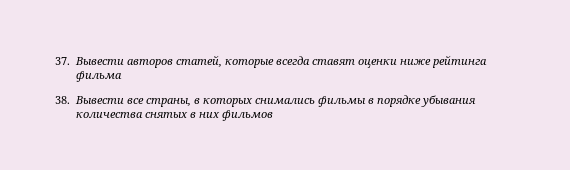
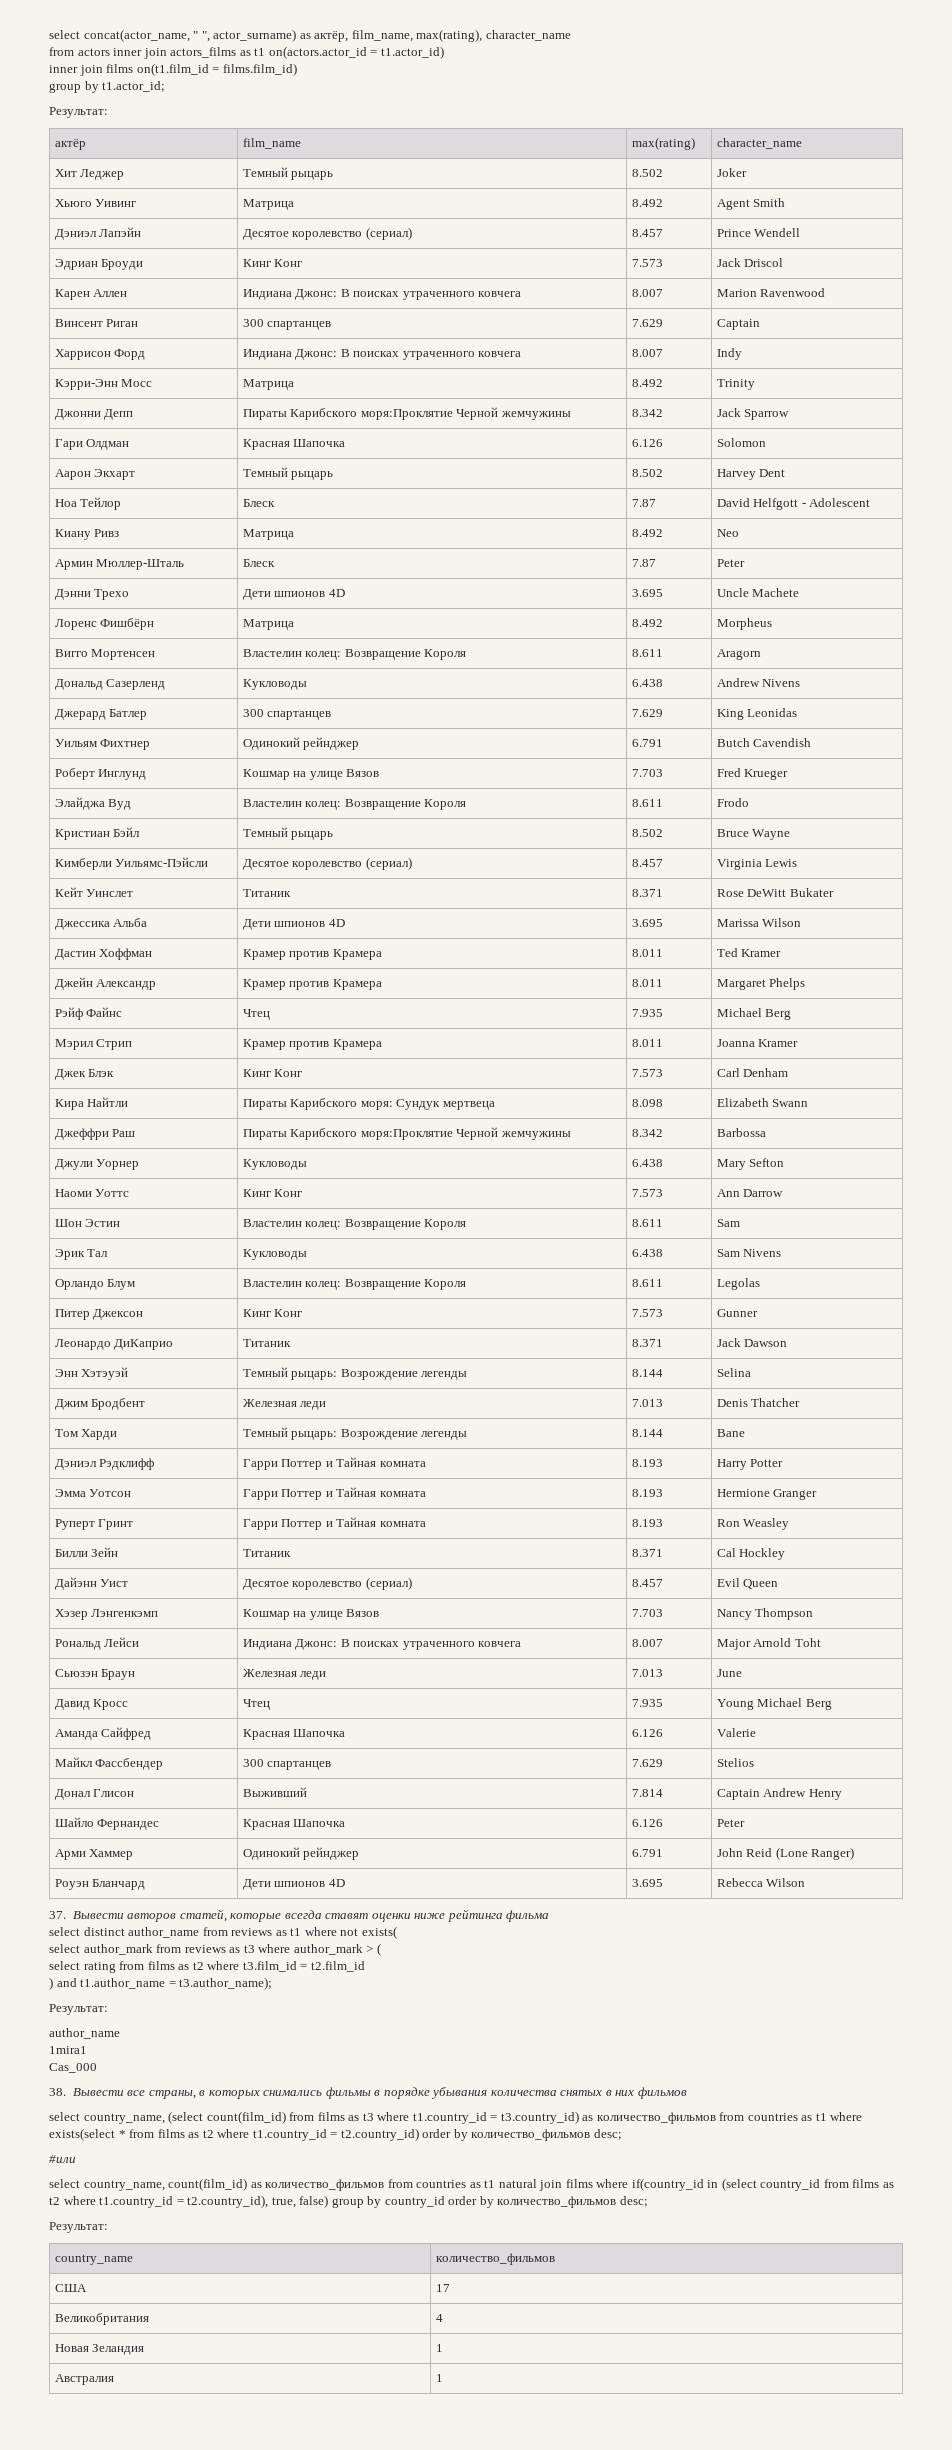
(55, 61) none -> [49,29,571,42] [49,46,444,59] [49,63,297,76] [49,81,166,93] [49,107,108,118] [54,139,86,150] [242,138,301,149] [631,137,695,150] [716,138,802,149] [54,169,125,180] [242,167,334,180] [631,169,663,177] [716,168,747,177] [54,199,137,207] [242,199,294,210] [631,199,663,207] [716,198,786,210] [54,227,142,240] [242,227,412,240] [631,229,663,237] [716,228,801,237] [54,259,144,270] [242,259,303,267] [631,259,663,267] [716,258,784,267] [54,289,128,300] [242,289,522,300] [631,289,663,297] [716,288,826,297] [54,319,139,327] [242,319,332,330] [631,319,663,327] [716,319,760,330] [54,349,146,360] [242,349,522,360] [631,349,663,357] [716,348,742,360] [54,379,153,390] [242,379,294,390] [631,379,663,387] [716,379,755,390] [54,409,134,420] [242,407,571,420] [631,409,663,417] [716,408,790,420] [54,439,130,450] [242,439,346,450] [631,439,663,447] [716,438,766,447] [54,469,136,480] [242,467,334,480] [631,469,663,477] [716,469,786,480] [54,497,122,510] [242,499,275,507] [631,499,656,507] [716,498,871,510] [54,529,120,540] [242,529,294,540] [631,529,663,537] [716,529,739,537] [54,559,185,570] [242,559,275,567] [631,559,656,567] [716,559,745,567] [54,589,130,600] [242,589,345,600] [631,589,663,597] [716,588,800,597] [54,618,155,630] [242,619,294,630] [631,619,663,627] [716,618,772,630] [54,649,156,660] [242,649,467,660] [631,649,663,657] [716,649,761,660] [54,679,166,690] [242,679,307,690] [631,679,663,687] [716,678,801,687] [54,709,148,720] [242,709,332,720] [631,709,663,717] [716,708,798,720] [54,739,151,750] [242,737,360,750] [631,739,663,747] [716,738,812,747] [54,768,147,780] [242,769,380,780] [631,769,663,777] [716,768,789,780] [54,797,132,810] [242,799,467,810] [631,799,663,807] [716,798,749,807] [54,827,141,840] [242,827,334,840] [631,829,663,837] [716,829,791,840] [54,857,209,870] [242,857,412,870] [631,859,663,867] [716,859,798,870] [54,887,134,897] [242,889,291,897] [631,889,663,897] [716,888,834,897] [54,918,148,930] [242,919,345,930] [631,919,663,927] [716,918,802,927] [54,948,153,960] [242,949,382,960] [631,949,663,957] [716,948,782,957] [54,977,157,990] [242,979,382,990] [631,979,663,987] [716,978,806,990] [54,1007,123,1020] [242,1009,270,1020] [631,1009,663,1017] [716,1008,792,1020] [54,1039,133,1050] [242,1039,382,1050] [631,1039,663,1047] [716,1039,799,1047] [54,1069,115,1080] [242,1069,303,1077] [631,1069,663,1077] [716,1068,789,1077] [54,1097,129,1110] [242,1098,495,1110] [631,1099,663,1107] [716,1098,809,1107] [54,1128,136,1140] [242,1127,571,1140] [631,1129,663,1137] [716,1128,766,1137] [54,1159,140,1170] [242,1159,307,1170] [631,1159,663,1167] [716,1158,785,1170] [54,1189,130,1197] [242,1189,303,1197] [631,1189,663,1197] [716,1189,784,1197] [54,1219,121,1227] [242,1219,467,1230] [631,1219,663,1227] [716,1219,740,1227] [54,1249,109,1260] [242,1249,307,1260] [631,1249,663,1257] [716,1249,782,1257] [54,1279,136,1290] [242,1279,467,1290] [631,1279,663,1287] [716,1278,760,1290] [54,1309,144,1320] [242,1309,303,1317] [631,1309,663,1317] [716,1309,758,1317] [54,1339,174,1350] [242,1339,291,1347] [631,1339,663,1347] [716,1338,788,1347] [54,1367,129,1380] [242,1367,468,1380] [631,1369,663,1377] [716,1368,751,1377] [54,1398,146,1410] [242,1399,327,1410] [631,1399,663,1407] [716,1398,801,1407] [54,1429,118,1440] [242,1427,468,1440] [631,1429,663,1437] [716,1429,745,1437] [54,1458,155,1470] [242,1457,426,1470] [631,1459,663,1467] [716,1459,784,1470] [54,1489,132,1497] [242,1487,426,1500] [631,1489,663,1497] [716,1489,818,1500] [54,1519,134,1530] [242,1517,426,1530] [631,1519,663,1527] [716,1518,790,1530] [54,1547,119,1557] [242,1549,291,1557] [631,1549,663,1557] [716,1548,786,1560] [54,1577,129,1590] [242,1577,412,1590] [631,1579,663,1587] [716,1578,779,1589] [54,1609,159,1620] [242,1609,380,1620] [631,1609,663,1617] [716,1608,814,1620] [54,1637,140,1650] [242,1639,522,1650] [631,1639,663,1647] [716,1638,821,1650] [54,1669,136,1680] [242,1669,327,1680] [631,1669,663,1677] [716,1669,742,1677] [54,1699,129,1710] [242,1699,270,1710] [631,1699,663,1707] [716,1698,832,1710] [54,1727,152,1740] [242,1729,346,1740] [631,1729,663,1737] [716,1728,756,1737] [54,1757,164,1770] [242,1759,332,1770] [631,1759,663,1767] [716,1758,754,1767] [54,1789,135,1800] [242,1787,307,1797] [631,1789,663,1797] [716,1788,842,1800] [54,1817,160,1830] [242,1819,346,1830] [631,1819,663,1827] [716,1819,745,1827] [54,1849,134,1860] [242,1847,360,1860] [631,1849,663,1857] [716,1847,855,1860] [54,1879,146,1890] [242,1879,345,1890] [631,1879,663,1887] [716,1878,806,1887] select concat(actor_name, " ", actor_surname) as актёр, film_name, max(rating), character_name // from actors inner join actors_films as t1 on(actors.actor_id = t1.actor_id) // inner join films on(t1.film_id = films.film_id) // group by t1.actor_id; // Результат: // актёр | film_name | max(rating) | character_name // Хит Леджер | Темный рыцарь | 8.502 | Joker // Хьюго Уивинг | Матрица | 8.492 | Agent Smith // Дэниэл Лапэйн | Десятое королевство (сериал) | 8.457 | Prince Wendell // Эдриан Броуди | Кинг Конг | 7.573 | Jack Driscol // Карен Аллен | Индиана Джонс: В поисках утраченного ковчега | 8.007 | Marion Ravenwood // Винсент Риган | 300 спартанцев | 7.629 | Captain // Харрисон Форд | Индиана Джонс: В поисках утраченного ковчега | 8.007 | Indy // Кэрри-Энн Мосс | Матрица | 8.492 | Trinity // Джонни Депп | Пираты Карибского моря:Проклятие Черной жемчужины | 8.342 | Jack Sparrow // Гари Олдман | Красная Шапочка | 6.126 | Solomon // Аарон Экхарт | Темный рыцарь | 8.502 | Harvey Dent // Ноа Тейлор | Блеск | 7.87 | David Helfgott - Adolescent // Киану Ривз | Матрица | 8.492 | Neo // Армин Мюллер-Шталь | Блеск | 7.87 | Peter // Дэнни Трехо | Дети шпионов 4D | 3.695 | Uncle Machete // Лоренс Фишбёрн | Матрица | 8.492 | Morpheus // Вигго Мортенсен | Властелин колец: Возвращение Короля | 8.611 | Aragorn // Дональд Сазерленд | Кукловоды | 6.438 | Andrew Nivens // Джерард Батлер | 300 спартанцев | 7.629 | King Leonidas // Уильям Фихтнер | Одинокий рейнджер | 6.791 | Butch Cavendish // Роберт Инглунд | Кошмар на улице Вязов | 7.703 | Fred Krueger // Элайджа Вуд | Властелин колец: Возвращение Короля | 8.611 | Frodo // Кристиан Бэйл | Темный рыцарь | 8.502 | Bruce Wayne // Кимберли Уильямс-Пэйсли | Десятое королевство (сериал) | 8.457 | Virginia Lewis // Кейт Уинслет | Титаник | 8.371 | Rose DeWitt Bukater // Джессика Альба | Дети шпионов 4D | 3.695 | Marissa Wilson // Дастин Хоффман | Крамер против Крамера | 8.011 | Ted Kramer // Джейн Александр | Крамер против Крамера | 8.011 | Margaret Phelps // Рэйф Файнс | Чтец | 7.935 | Michael Berg // Мэрил Стрип | Крамер против Крамера | 8.011 | Joanna Kramer // Джек Блэк | Кинг Конг | 7.573 | Carl Denham // Кира Найтли | Пираты Карибского моря: Сундук мертвеца | 8.098 | Elizabeth Swann // Джеффри Раш | Пираты Карибского моря:Проклятие Черной жемчужины | 8.342 | Barbossa // Джули Уорнер | Кукловоды | 6.438 | Mary Sefton // Наоми Уоттс | Кинг Конг | 7.573 | Ann Darrow // Шон Эстин | Властелин колец: Возвращение Короля | 8.611 | Sam // Эрик Тал | Кукловоды | 6.438 | Sam Nivens // Орландо Блум | Властелин колец: Возвращение Короля | 8.611 | Legolas // Питер Джексон | Кинг Конг | 7.573 | Gunner // Леонардо ДиКаприо | Титаник | 8.371 | Jack Dawson // Энн Хэтэуэй | Темный рыцарь: Возрождение легенды | 8.144 | Selina // Джим Бродбент | Железная леди | 7.013 | Denis Thatcher // Том Харди | Темный рыцарь: Возрождение легенды | 8.144 | Bane // Дэниэл Рэдклифф | Гарри Поттер и Тайная комната | 8.193 | Harry Potter // Эмма Уотсон | Гарри Поттер и Тайная комната | 8.193 | Hermione Granger // Руперт Гринт | Гарри Поттер и Тайная комната | 8.193 | Ron Weasley // Билли Зейн | Титаник | 8.371 | Cal Hockley // Дайэнн Уист | Десятое королевство (сериал) | 8.457 | Evil Queen // Хэзер Лэнгенкэмп | Кошмар на улице Вязов | 7.703 | Nancy Thompson // Рональд Лейси | Индиана Джонс: В поисках утраченного ковчега | 8.007 | Major Arnold Toht // Сьюзэн Браун | Железная леди | 7.013 | June // Давид Кросс | Чтец | 7.935 | Young Michael Berg // Аманда Сайфред | Красная Шапочка | 6.126 | Valerie // Майкл Фассбендер | 300 спартанцев | 7.629 | Stelios // Донал Глисон | Выживший | 7.814 | Captain Andrew Henry // Шайло Фернандес | Красная Шапочка | 6.126 | Peter // Арми Хаммер | Одинокий рейнджер | 6.791 | John Reid (Lone Ranger) // Роуэн Бланчард | Дети шпионов 4D | 3.695 | Rebecca Wilson //
(122, 76) none -> [49,1926,397,1939] [49,1943,381,1956] [49,1961,365,1973] [49,1977,273,1990] [49,2004,108,2015] [49,2028,120,2039] [49,2046,87,2054] [49,2063,97,2073] // select distinct author_name from reviews as t1 where not exists( // select author_mark from reviews as t3 where author_mark > ( // select rating from films as t2 where t3.film_id = t2.film_id // ) and t1.author_name = t3.author_name); // Результат: // author_name // 1mira1 // Cas_000
(273, 115) none -> [49,2111,863,2124] [49,2128,622,2141] [49,2155,76,2163] [49,2178,894,2191] [49,2195,648,2208] [49,2222,108,2233] [54,2254,133,2265] [435,2253,555,2265] [54,2284,87,2292] [435,2284,450,2292] [54,2313,149,2325] [435,2314,443,2322] [54,2344,145,2355] [435,2344,443,2352] [54,2374,114,2385] [435,2374,443,2382] // select country_name, (select count(film_id) from films as t3 where t1.country_id = t3.country_id) as количество_фильмов from countries as t1 where exists(select * from films as t2 where t1.country_id = t2.country_id) order by количество_фильмов desc; // #или // select country_name, count(film_id) as количество_фильмов from countries as t1 natural join films where if(country_id in (select country_id from films as t2 where t1.country_id = t2.country_id), true, false) group by country_id order by количество_фильмов desc; // Результат: // country_name | количество_фильмов // США | 17 // Великобритания | 4 // Новая Зеландия | 1 // Австралия | 1

